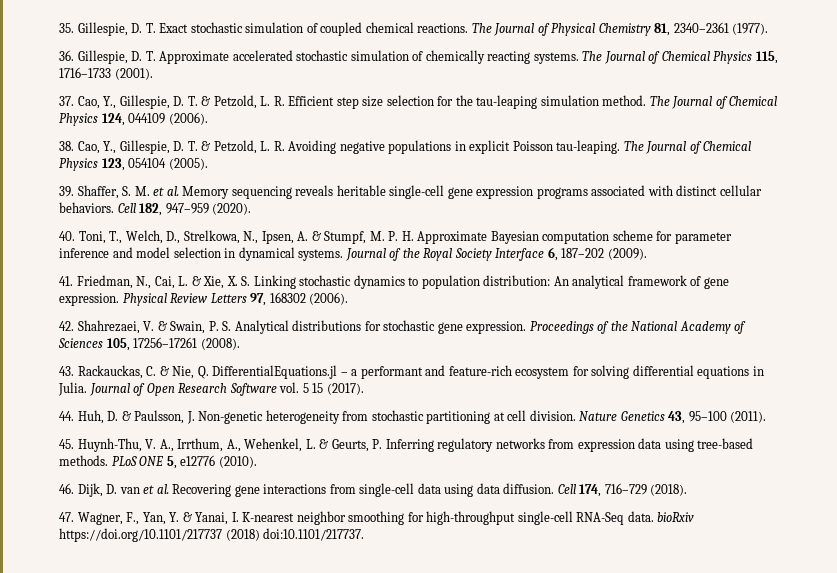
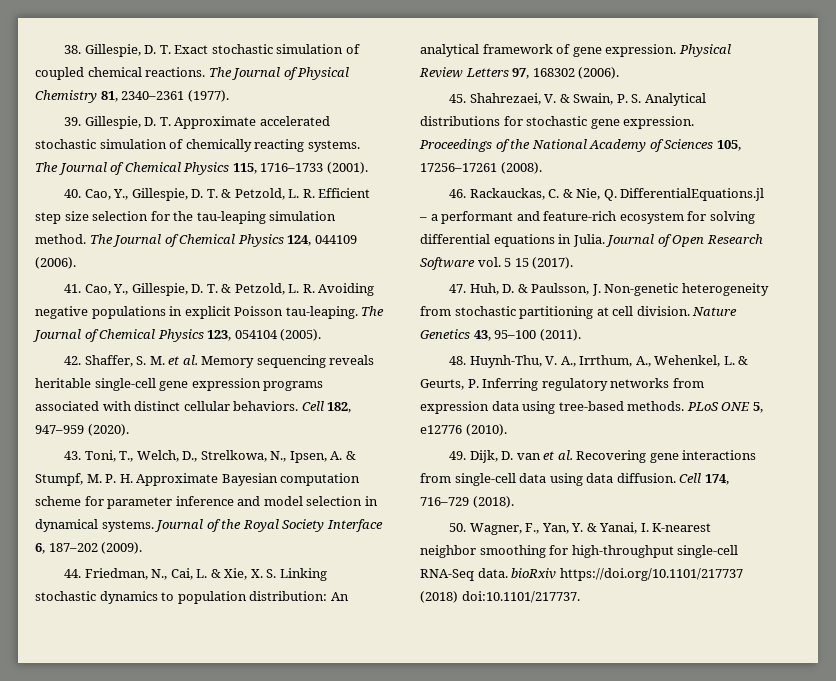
[59,23,74,33] 35. -> [64,45,82,54] 38.
[59,50,74,61] 36. -> [64,117,82,126] 39.
[59,96,74,106] 37. -> [64,189,82,198] 40.
[59,141,74,151] 38. -> [64,284,82,293] 41.
[59,186,74,197] 39. -> [64,356,82,365] 42.
[59,231,75,241] 40. -> [64,451,82,460] 43.
[59,276,73,286] 41. -> [64,569,82,578] 44.
[59,321,74,331] 42. -> [449,94,467,103] 45.
[59,366,74,376] 43. -> [449,189,467,198] 46.
[59,411,74,421] 44. -> [449,284,467,293] 47.
[59,439,74,449] 45. -> [449,356,467,365] 48.
[59,483,74,494] 46. -> [449,451,467,460] 49.
[59,512,74,522] 47. -> [449,523,467,532] 50.

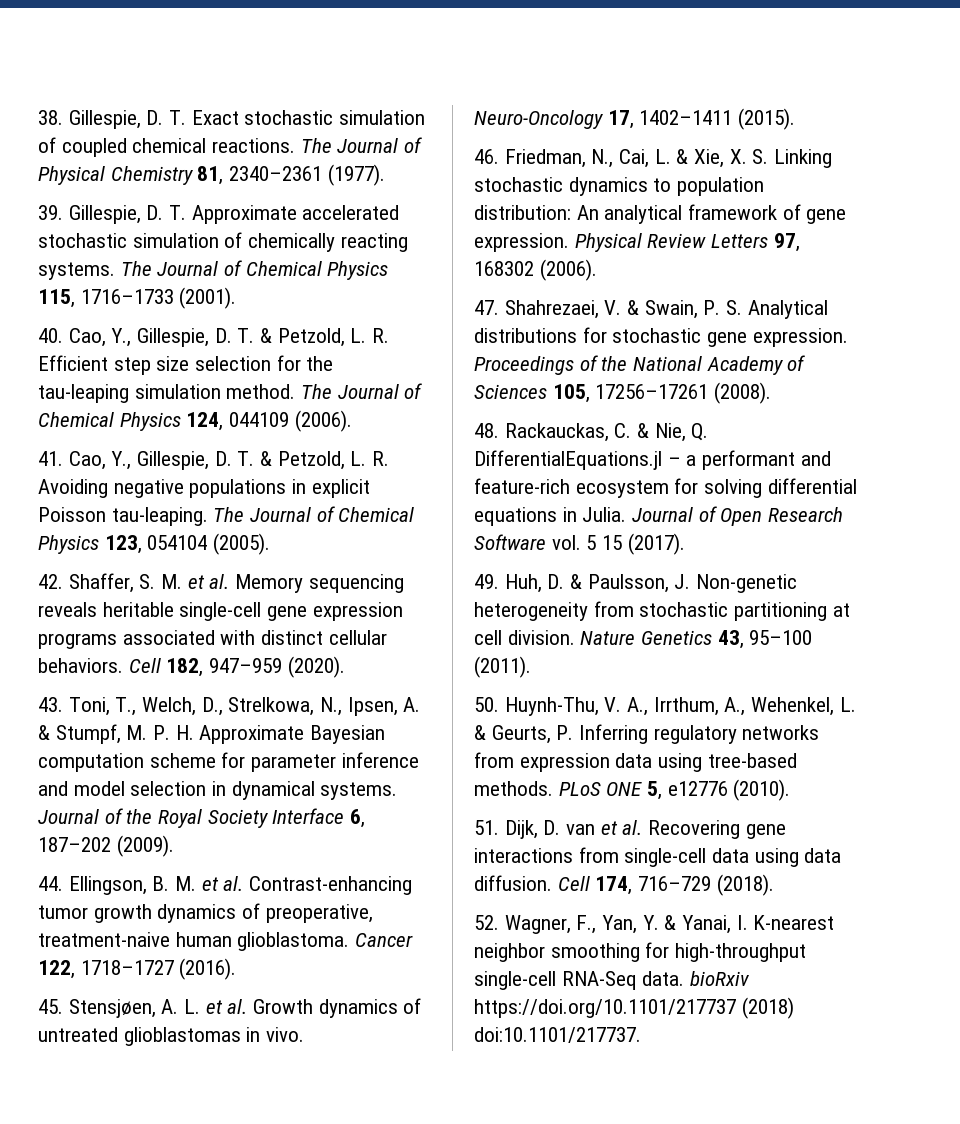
(82, 573) none -> [68,876,413,895] [38,903,373,923] [38,932,414,951] [38,958,237,980] [38,998,422,1018] [38,1027,305,1046] [474,108,796,130] [474,149,499,164] Ellingson, B. M. et al. Contrast-enhancing tumor growth dynamics of preoperative, treatment-naive human glioblastoma. Cancer 122, 1718–1727 (2016). // 45. Stensjøen, A. L. et al. Growth dynamics of untreated glioblastomas in vivo. Neuro-Oncology 17, 1402–1411 (2015). // 46.
[449,94,467,103] 45. -> [474,300,499,315] 47.
[449,189,467,198] 46. -> [474,423,499,438] 48.
[449,284,467,293] 47. -> [474,574,499,589] 49.
[449,356,467,365] 48. -> [474,697,499,712] 50.
[449,451,467,460] 49. -> [474,820,499,835] 51.
[449,523,467,532] 50. -> [474,915,499,930] 52.

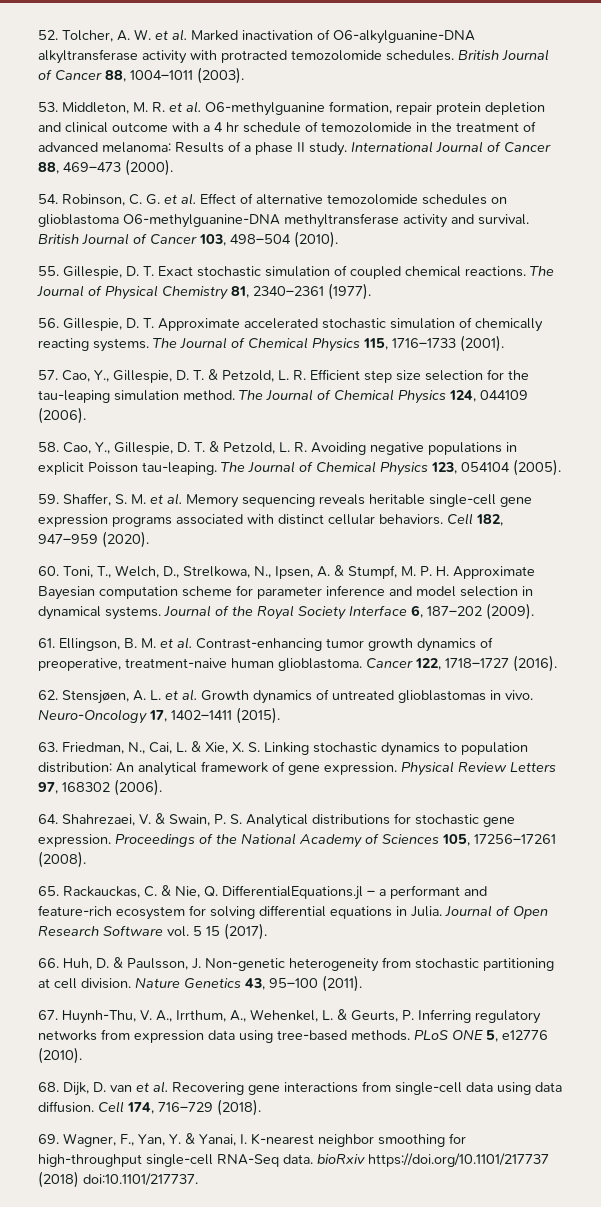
[38,110,63,125] 38. -> [38,29,475,44] [38,49,549,64] [38,67,244,84] [38,101,545,116] [38,121,536,133] [38,141,551,156] [38,159,173,176] [38,193,507,206] [38,213,529,228] [38,231,338,248] [38,266,59,276] 52. Tolcher, A. W. et al. Marked inactivation of O6-alkylguanine-DNA alkyltransferase activity with protracted temozolomide schedules. British Journal of Cancer 88, 1004–1011 (2003). // 53. Middleton, M. R. et al. O6-methylguanine formation, repair protein depletion and clinical outcome with a 4 hr schedule of temozolomide in the treatment of advanced melanoma: Results of a phase II study. International Journal of Cancer 88, 469–473 (2000). // 54. Robinson, C. G. et al. Effect of alternative temozolomide schedules on glioblastoma O6-methylguanine-DNA methyltransferase activity and survival. British Journal of Cancer 103, 498–504 (2010). // 55.
[38,205,63,220] 39. -> [38,318,59,328] 56.
[38,328,63,343] 40. -> [38,370,58,380] 57.
[38,451,63,466] 41. -> [38,442,59,452] 58.
[38,574,63,589] 42. -> [38,494,59,504] 59.
[38,697,63,712] 43. -> [38,566,59,576] 60.
[38,876,63,891] 44. -> [38,638,55,648] 61.
[38,999,63,1014] 45. -> [38,690,58,700] 62.
[474,149,499,164] 46. -> [38,742,58,752] 63.
[474,300,499,315] 47. -> [38,814,58,824] 64.
[474,423,499,438] 48. -> [38,886,59,896] 65.
[474,574,499,589] 49. -> [38,958,59,968] 66.
[474,697,499,712] 50. -> [38,1010,58,1020] 67.
[474,820,499,835] 51. -> [38,1082,59,1092] 68.
[474,915,499,930] 52. -> [38,1134,59,1144] 69.

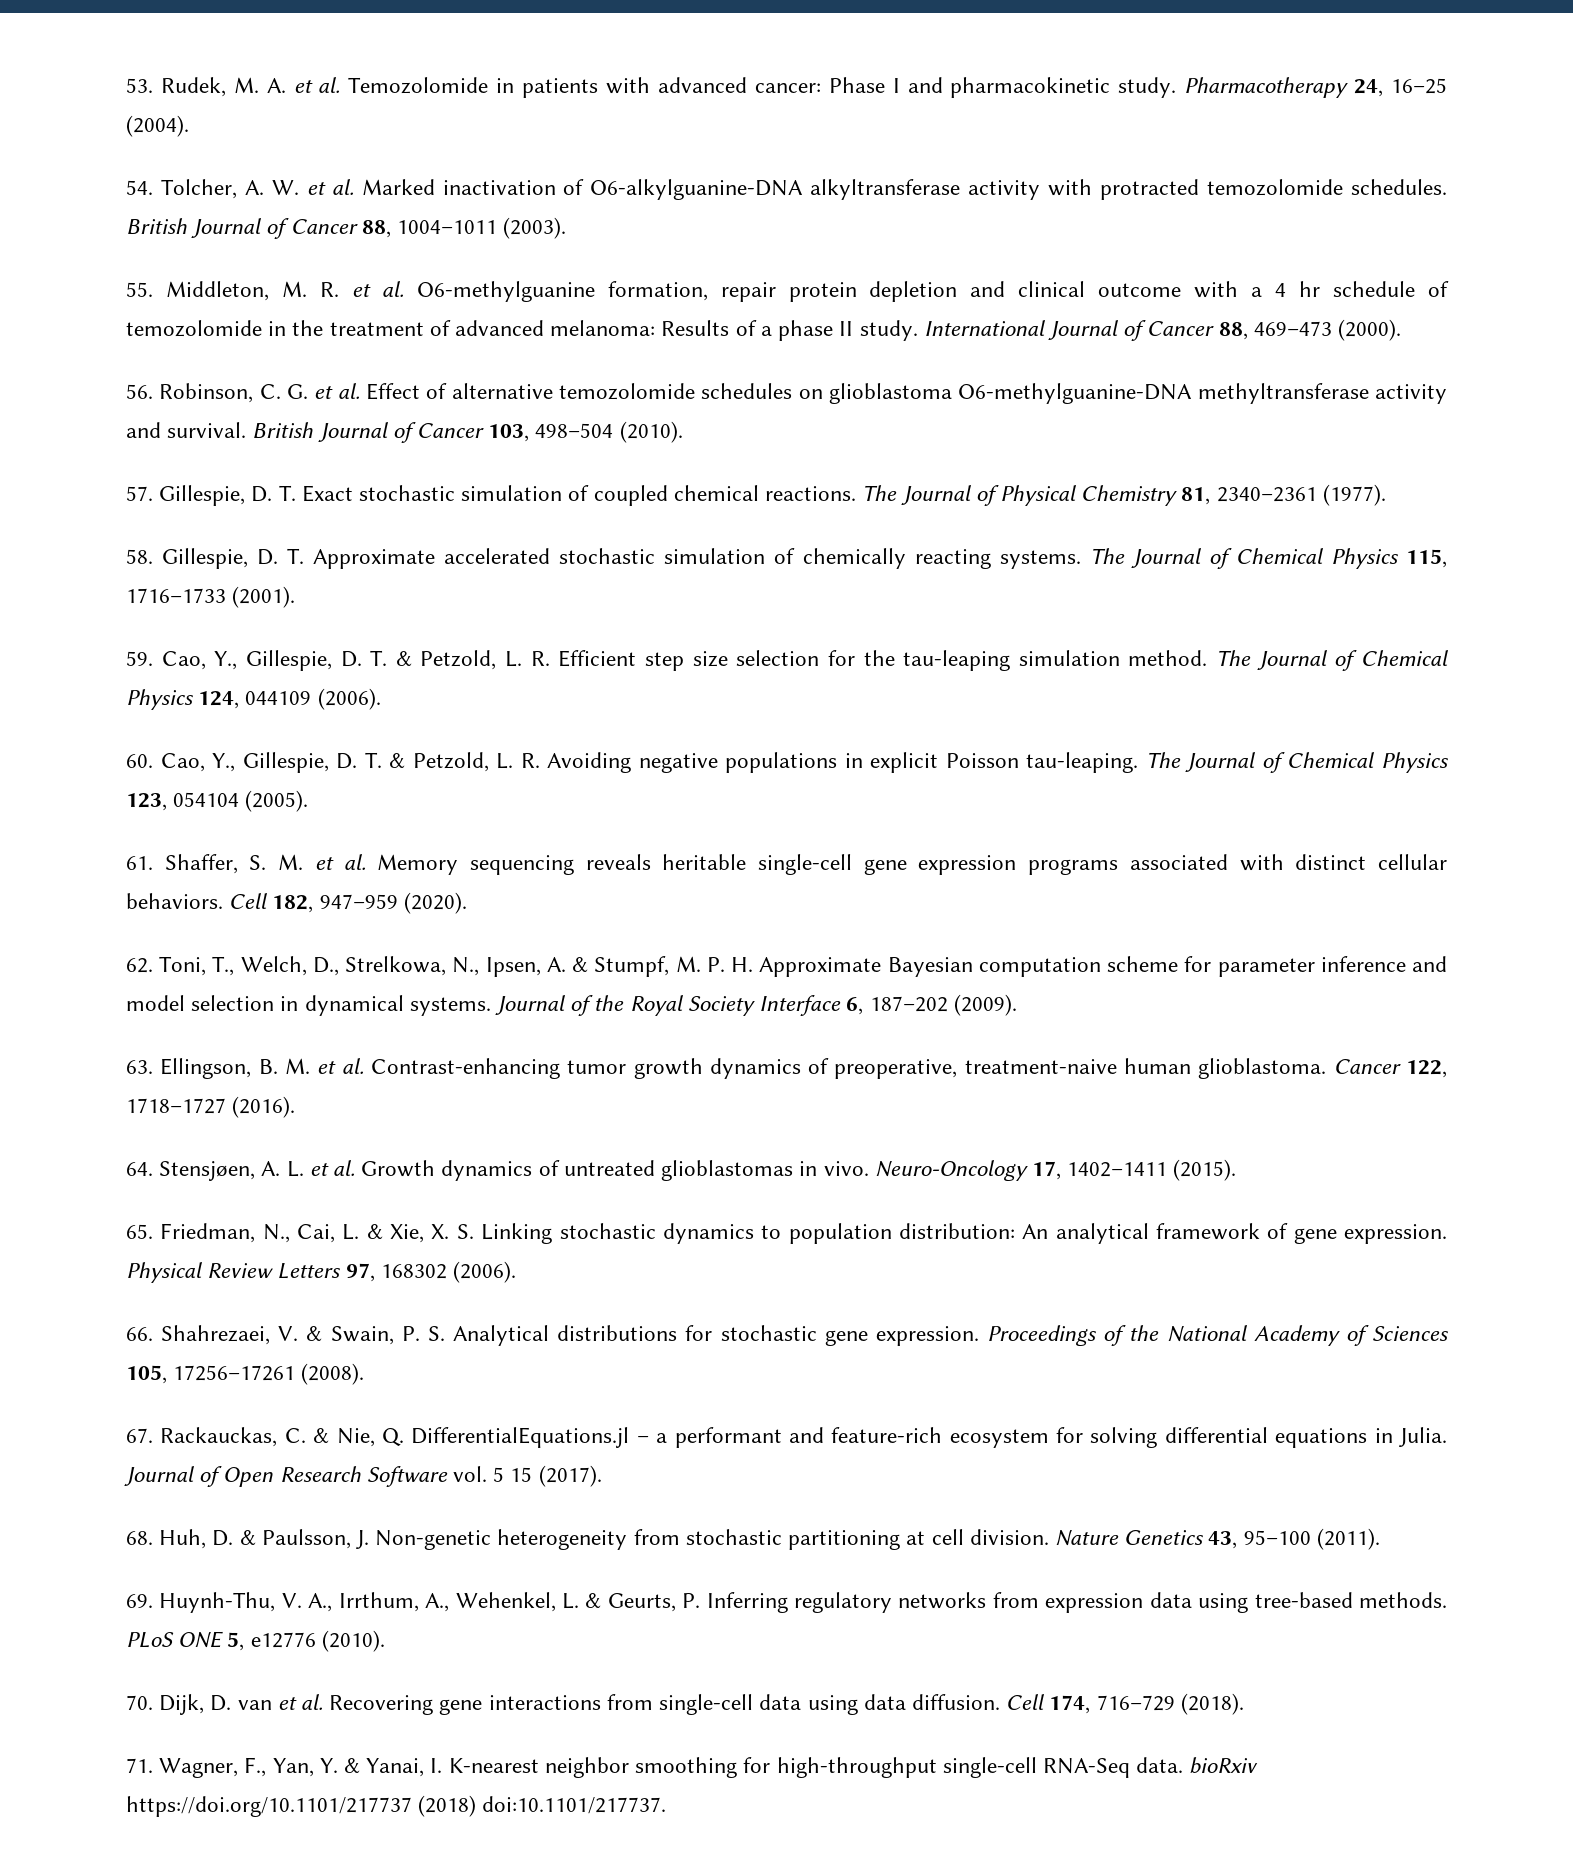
[38,30,58,40] 52. -> [126,77,1448,98] [126,115,189,137] [126,180,153,195] 53. Rudek, M. A. et al. Temozolomide in patients with advanced cancer: Phase I and pharmacokinetic study. Pharmacotherapy 24, 16–25 (2004). // 54.
[38,102,58,112] 53. -> [126,282,153,297] 55.
[38,194,58,204] 54. -> [126,384,153,399] 56.
[38,266,59,276] 55. -> [126,486,153,501] 57.
[38,318,59,328] 56. -> [126,549,153,564] 58.
[38,370,58,380] 57. -> [126,651,153,666] 59.
[38,442,59,452] 58. -> [126,754,153,768] 60.
[38,494,59,504] 59. -> [126,856,153,870] 61.
[38,566,59,576] 60. -> [126,958,153,973] 62.
[38,638,55,648] 61. -> [126,1060,153,1074] 63.
[38,690,58,700] 62. -> [126,1162,153,1176] 64.
[38,742,58,752] 63. -> [126,1224,153,1239] 65.
[38,814,58,824] 64. -> [126,1327,153,1341] 66.
[38,886,59,896] 65. -> [126,1428,153,1443] 67.
[38,958,59,968] 66. -> [126,1531,153,1545] 68.
[38,1010,58,1020] 67. -> [126,1594,153,1608] 69.
[38,1082,59,1092] 68. -> [126,1695,153,1710] 70.
[38,1134,59,1144] 69. -> [126,1758,153,1773] 71.

